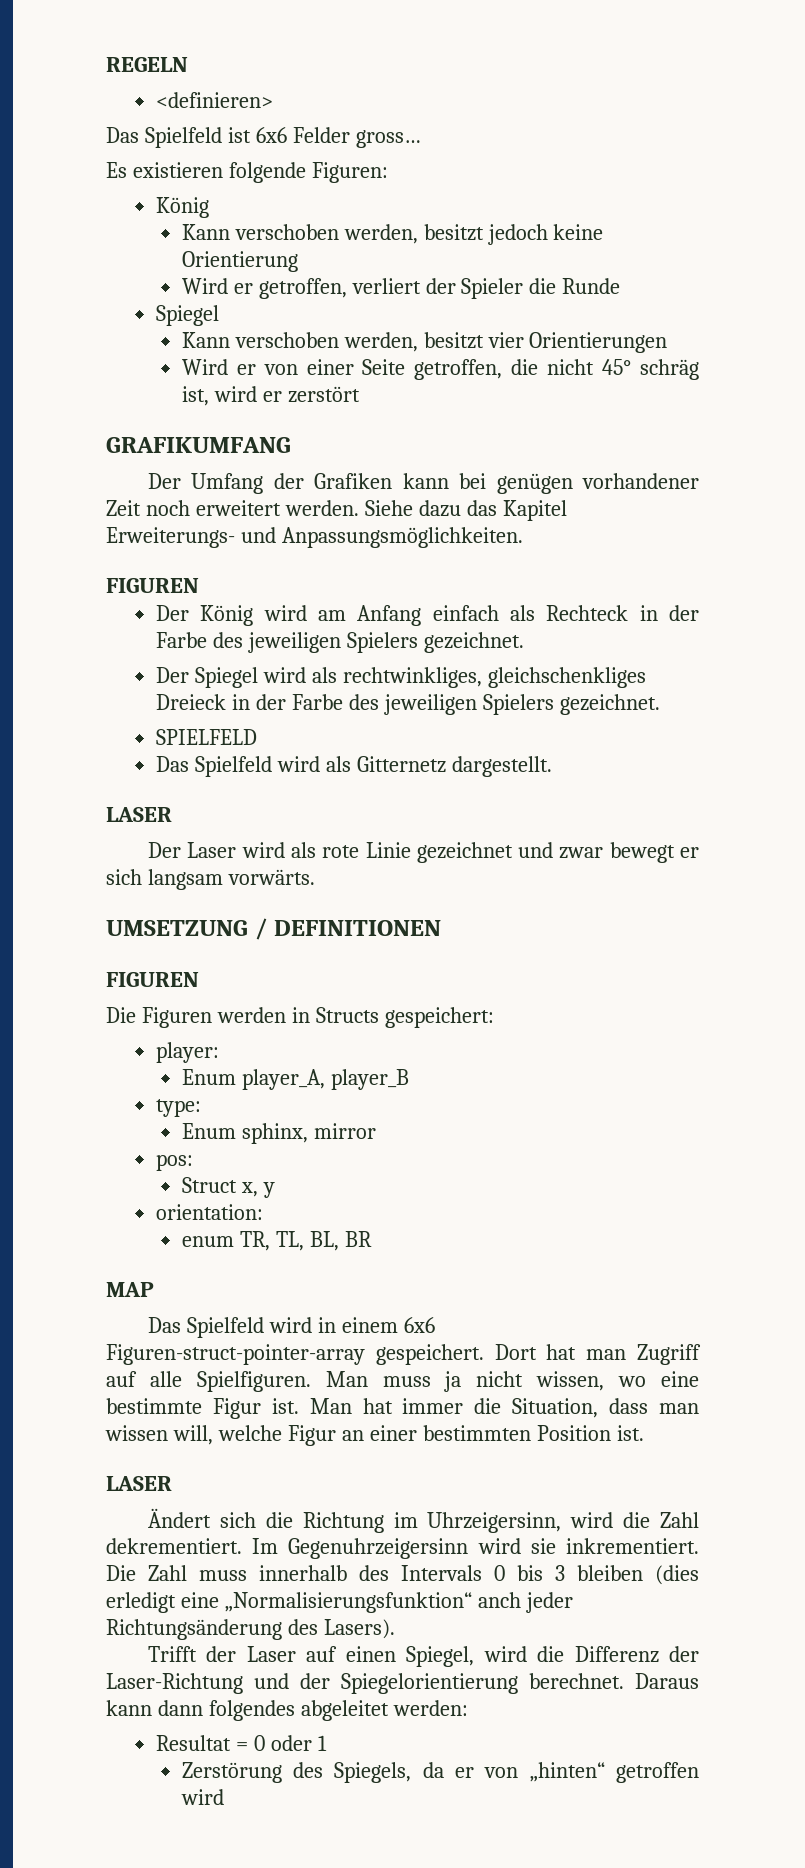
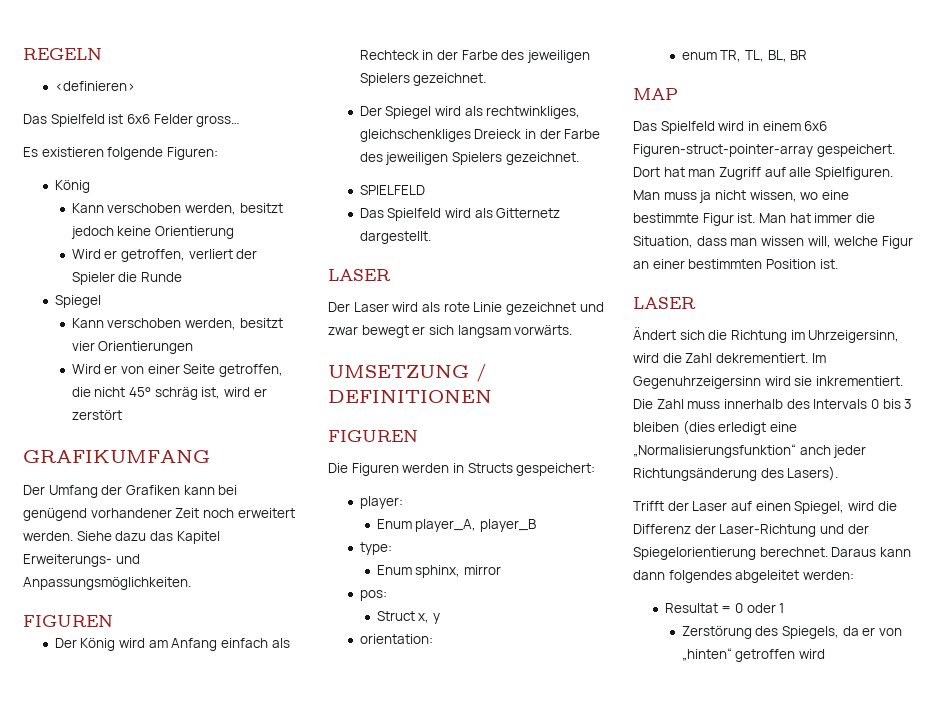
[496,473,573,494] genügen -> [23,508,87,521] genügend

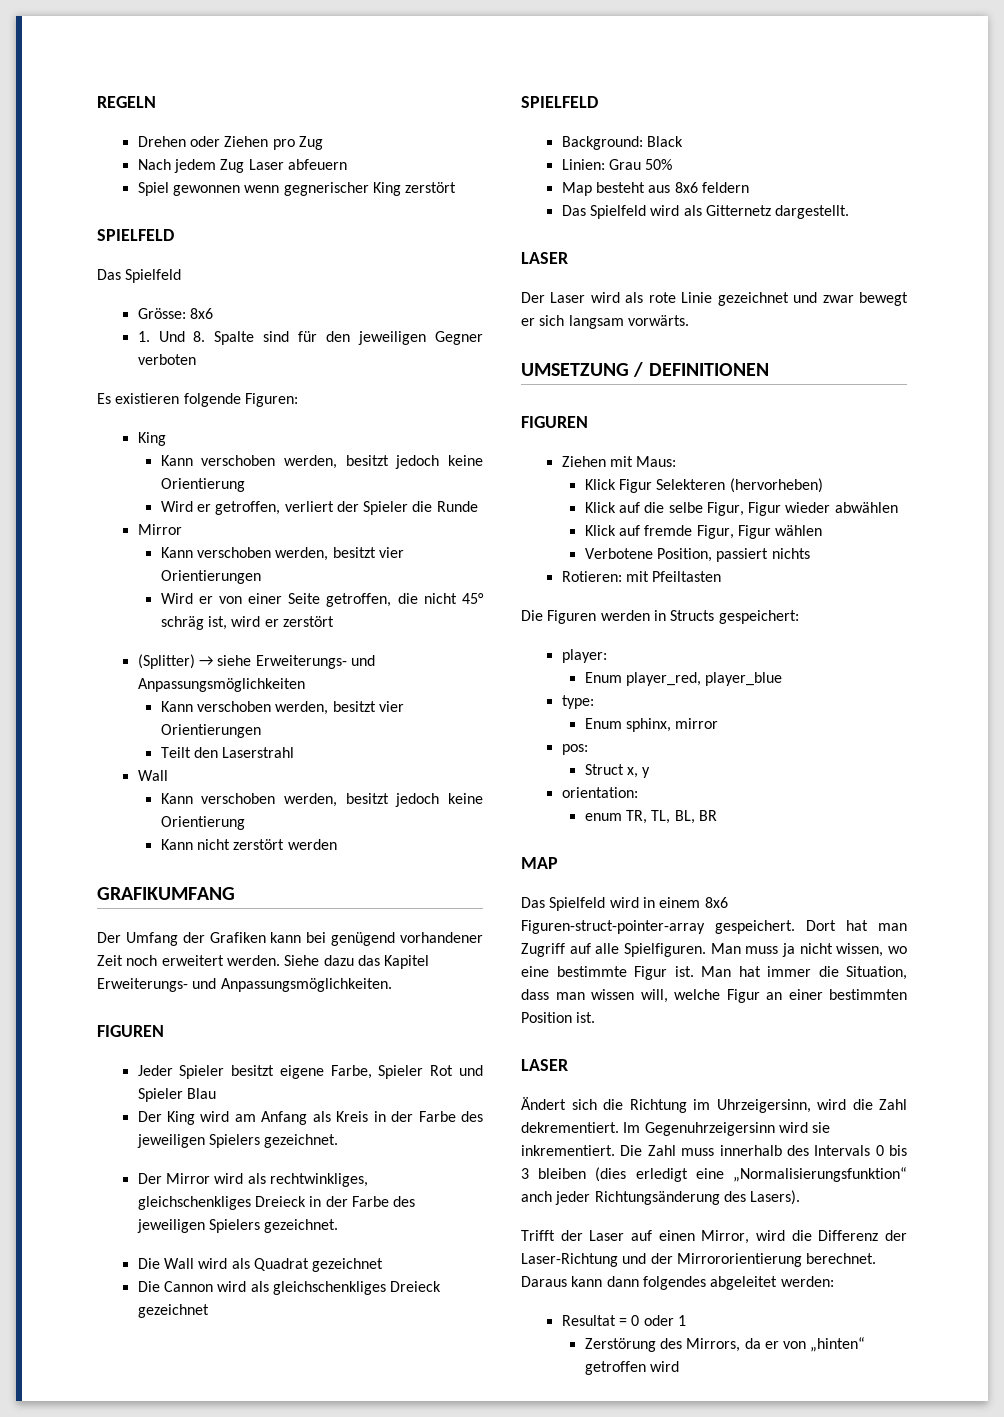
[54,81,135,91] [23,114,241,127] <definieren> // Das Spielfeld ist 6x6 Felder gross… -> [137,136,323,150] [137,159,347,173] [137,182,457,196] [97,229,174,241] [97,269,182,283] [137,308,213,319] [137,331,483,345] [137,354,196,365] Drehen oder Ziehen pro Zug // Nach jedem Zug Laser abfeuern // Spiel gewonnen wenn gegnerischer King zerstört // SPIELFELD // Das Spielfeld // Grösse: 8x6 // 1. Und 8. Spalte sind für den jeweiligen Gegner verboten
[54,180,90,193] König -> [137,432,166,446] King
[54,295,101,308] Spiegel -> [137,524,182,535] Mirror
(122, 415) none -> [137,654,375,669] [137,678,305,692] [160,701,404,715] [160,724,261,738] [160,747,295,758] [137,770,168,781] [160,793,483,807] [160,816,245,830] [160,839,337,850] // (Splitter) → siehe Erweiterungs- und Anpassungsmöglichkeiten // Kann verschoben werden, besitzt vier Orientierungen // Teilt den Laserstrahl // Wall // Kann verschoben werden, besitzt jedoch keine Orientierung // Kann nicht zerstört werden
[54,638,116,651] // Der König -> [137,1065,484,1079] [137,1088,216,1102] [137,1111,196,1125] // Jeder Spieler besitzt eigene Farbe, Spieler Rot und Spieler Blau // Der King
[221,638,290,648] [359,50,419,60] einfach als Rechteck -> [312,1111,369,1122] als Kreis
[385,106,432,119] Spiegel -> [165,1173,210,1184] Mirror
[359,185,425,195] SPIELFELD -> [137,1258,384,1272] [137,1281,442,1295] [137,1304,209,1318] [521,96,598,108] [561,136,683,150] [561,159,673,170] [561,182,749,196] Die Wall wird als Quadrat gezeichnet // Die Cannon wird als gleichschenkliges Dreieck gezeichnet // SPIELFELD // Background: Black // Linien: Grau 50% // Map besteht aus 8x6 feldern
(418, 436) none -> [561,456,677,467] [584,478,823,493] [584,502,898,516] [584,525,823,539] [584,548,810,562] [561,571,722,582] // Ziehen mit Maus: // Klick Figur Selekteren (hervorheben) // Klick auf die selbe Figur, Figur wieder abwählen // Klick auf fremde Figur, Figur wählen // Verbotene Position, passiert nichts // Rotieren: mit Pfeiltasten
[415,519,537,532] player_A, player_B -> [625,672,783,686] player_red, player_blue
[804,121,828,131] 6x6 -> [704,897,728,908] 8x6
[794,501,845,514] Spiegel, -> [701,1230,750,1244] Mirror,
[633,547,756,560] Spiegelorientierung -> [676,1253,802,1267] Mirrororientierung
[782,626,840,639] Spiegels, -> [686,1338,741,1352] Mirrors,

